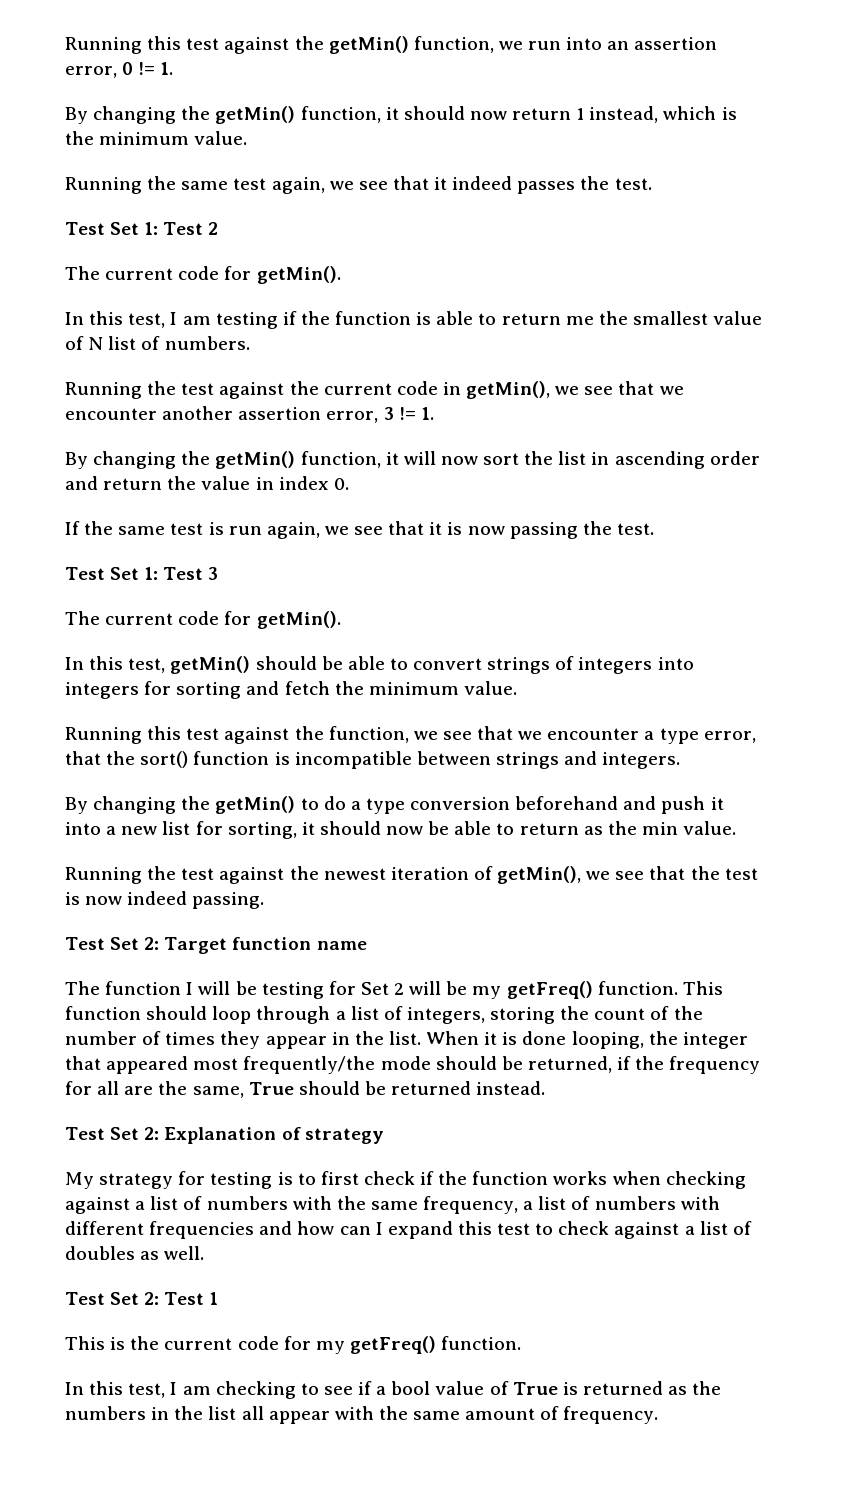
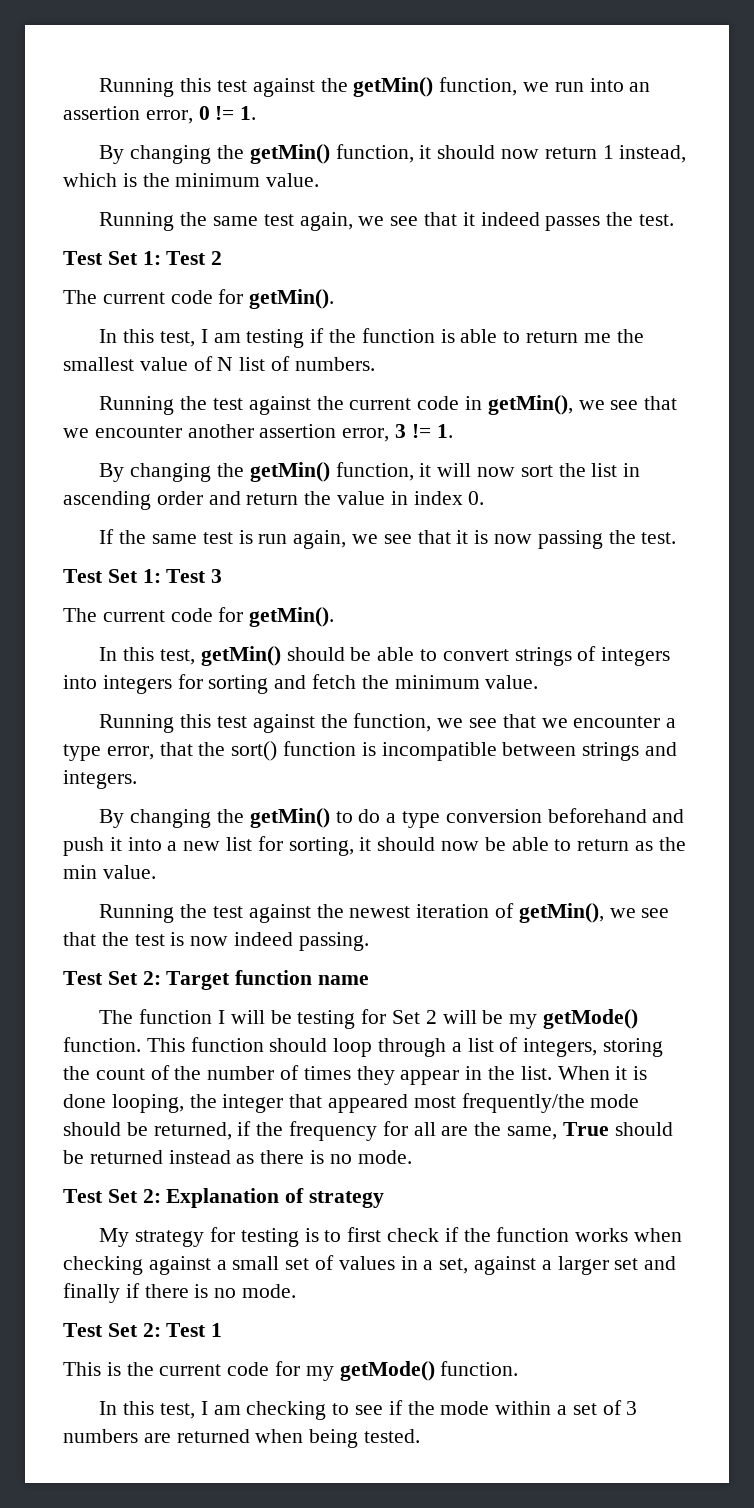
[506,981,593,999] getFreq() -> [542,1009,638,1029] getMode()
[476,1081,546,1095] instead. -> [168,1150,412,1164] instead as there is no mode.
[150,1196,720,1214] [65,1221,752,1239] [65,1246,205,1260] list of numbers with the same frequency, a list of numbers with different frequencies and how can I expand this test to check against a list of doubles as well. -> [232,1255,677,1275] [63,1283,297,1303] small set of values in a set, against a larger set and finally if there is no mode.
[349,1336,436,1354] getFreq() -> [339,1361,435,1381] getMode()
[376,1381,722,1395] [65,1406,659,1424] a bool value of True is returned as the numbers in the list all appear with the same amount of frequency. -> [407,1400,638,1415] [63,1429,421,1448] the mode within a set of 3 numbers are returned when being tested.

